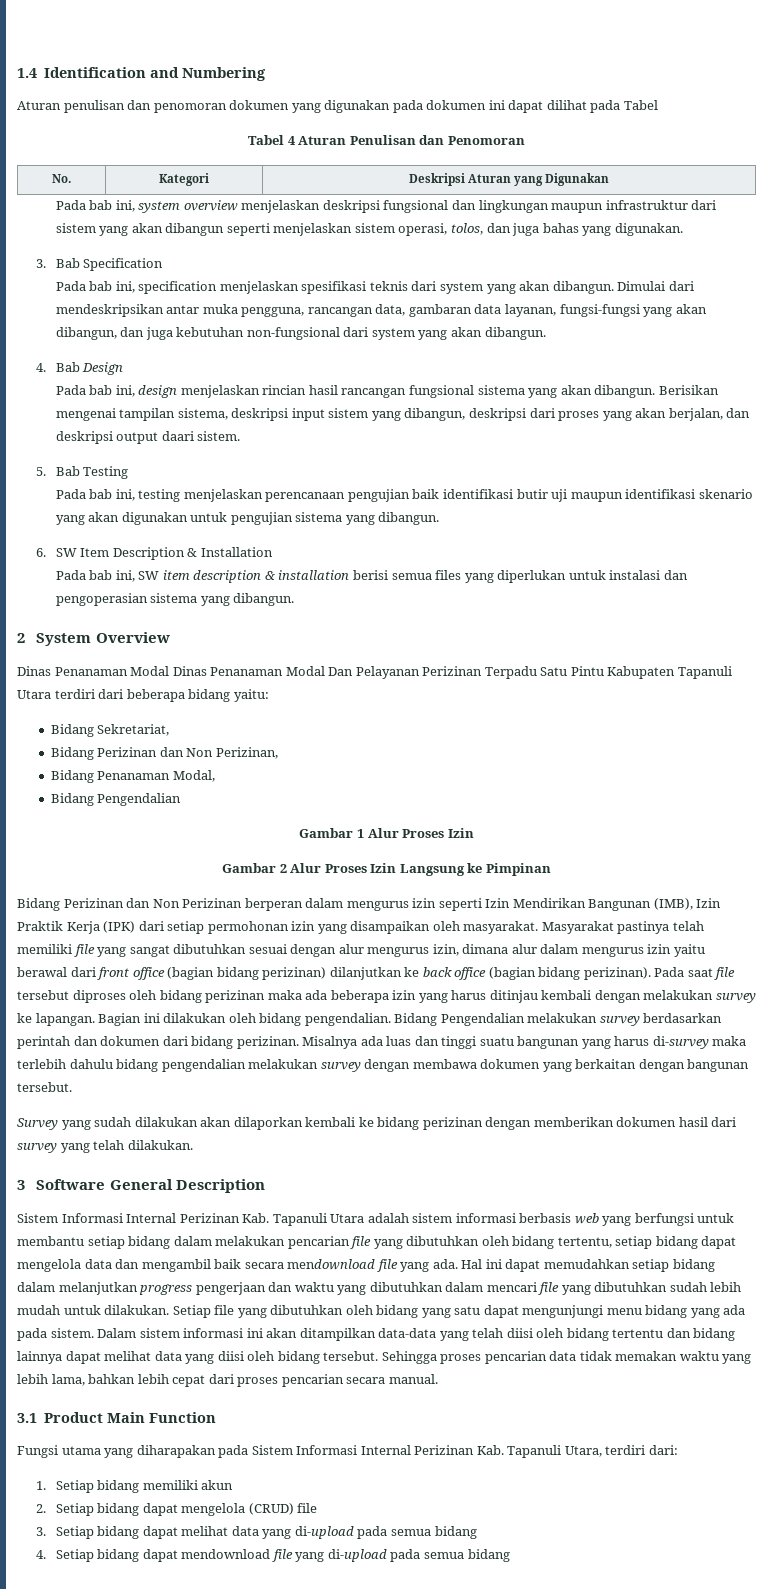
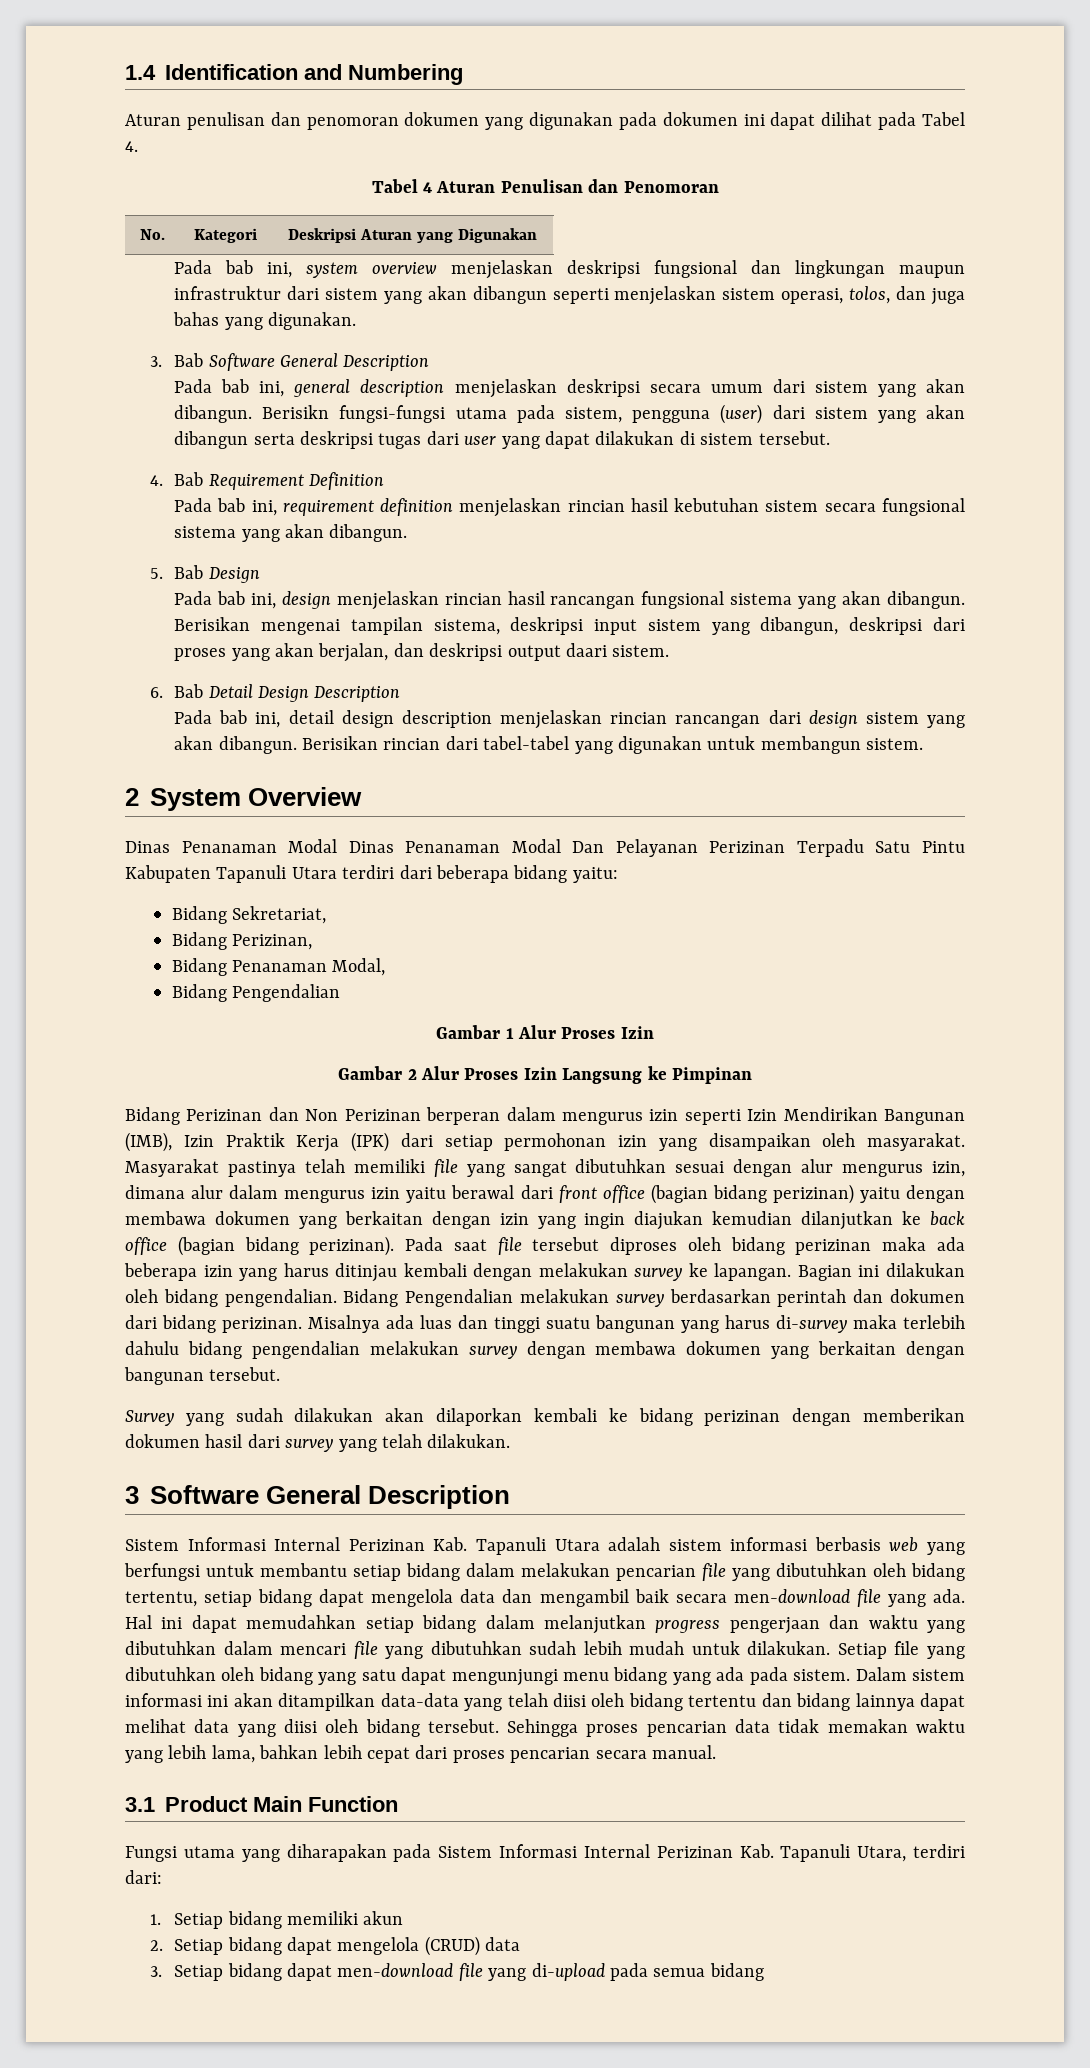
(658, 105) none -> [125,141,138,152] 4.
[83,258,164,271] [55,281,694,294] [55,304,707,317] [55,327,415,340] Specification // Pada bab ini, specification menjelaskan spesifikasi teknis dari system yang akan dibangun. Dimulai dari mendeskripsikan antar muka pengguna, rancangan data, gambaran data layanan, fungsi-fungsi yang akan dibangun, dan juga kebutuhan non-fungsional dari system -> [208,353,430,371] [174,379,966,398] [174,404,966,424] [174,431,830,449] [149,472,384,490] [174,498,965,517] [174,526,237,538] Software General Description // Pada bab ini, general description menjelaskan deskripsi secara umum dari sistem yang akan dibangun. Berisikn fungsi-fungsi utama pada sistem, pengguna (user) dari sistem yang akan dibangun serta deskripsi tugas dari user yang dapat dilakukan di sistem tersebut. // 4. Bab Requirement Definition // Pada bab ini, requirement definition menjelaskan rincian hasil kebutuhan sistem secara fungsional sistema
[36,363,47,372] 4. -> [149,568,163,579] 5.
[36,466,129,479] [55,489,753,502] [55,512,440,525] [36,547,273,560] [55,570,688,583] [55,593,295,606] 5. Bab Testing // Pada bab ini, testing menjelaskan perencanaan pengujian baik identifikasi butir uji maupun identifikasi skenario yang akan digunakan untuk pengujian sistema yang dibangun. // 6. SW Item Description & Installation // Pada bab ini, SW item description & installation berisi semua files yang diperlukan untuk instalasi dan pengoperasian sistema yang dibangun. -> [149,684,401,702] [174,710,966,729] [174,736,924,754] 6. Bab Detail Design Description // Pada bab ini, detail design description menjelaskan rincian rancangan dari design sistem yang akan dibangun. Berisikan rincian dari tabel-tabel yang digunakan untuk membangun sistem.
[97,747,214,757] Perizinan dan Non -> (227, 941) none
(327, 973) none -> [859,1185,965,1203] [125,1211,793,1230] yaitu dengan membawa dokumen yang berkaitan dengan izin yang ingin diajukan kemudian
[287,1259,376,1270] mendownload -> [733,1589,850,1603] men-download
[297,1503,318,1513] file -> [485,1937,521,1951] data
[181,1526,477,1539] [36,1549,271,1562] melihat data yang di-upload pada semua bidang // 4. Setiap bidang dapat mendownload -> [337,1963,454,1977] men-download

